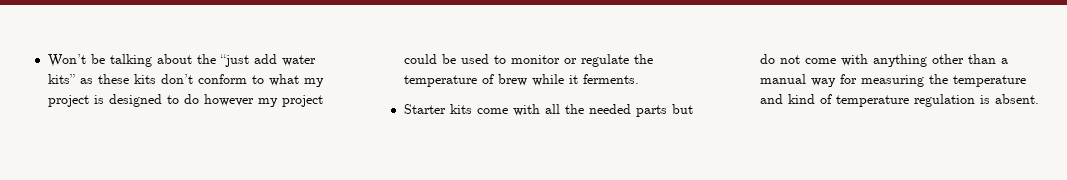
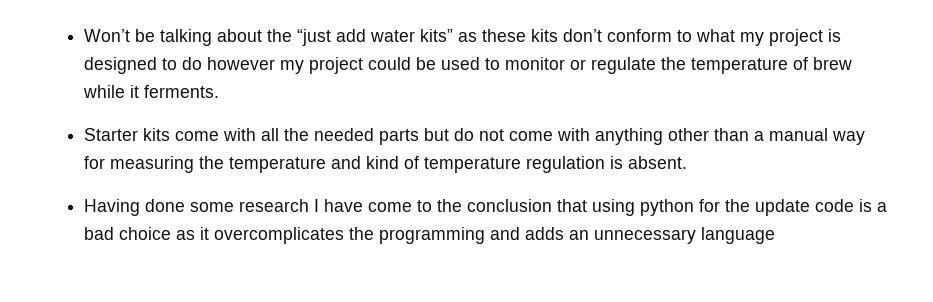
(1039, 99) none -> [83,199,887,216] [83,227,775,244] // Having done some research I have come to the conclusion that using python for the update code is a bad choice as it overcomplicates the programming and adds an unnecessary language

